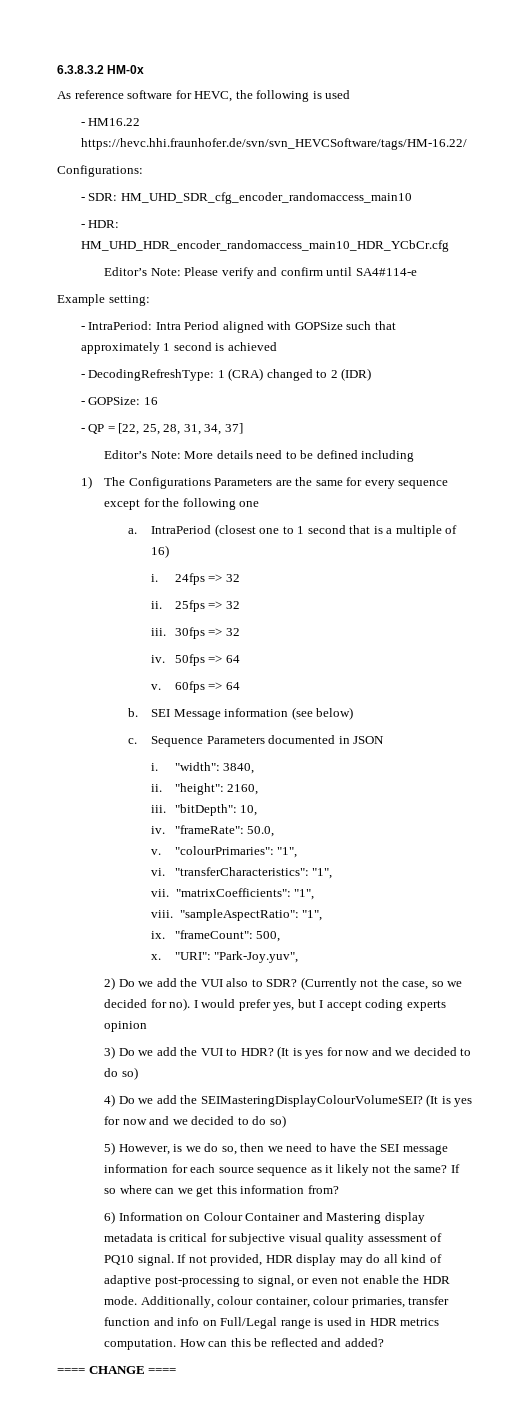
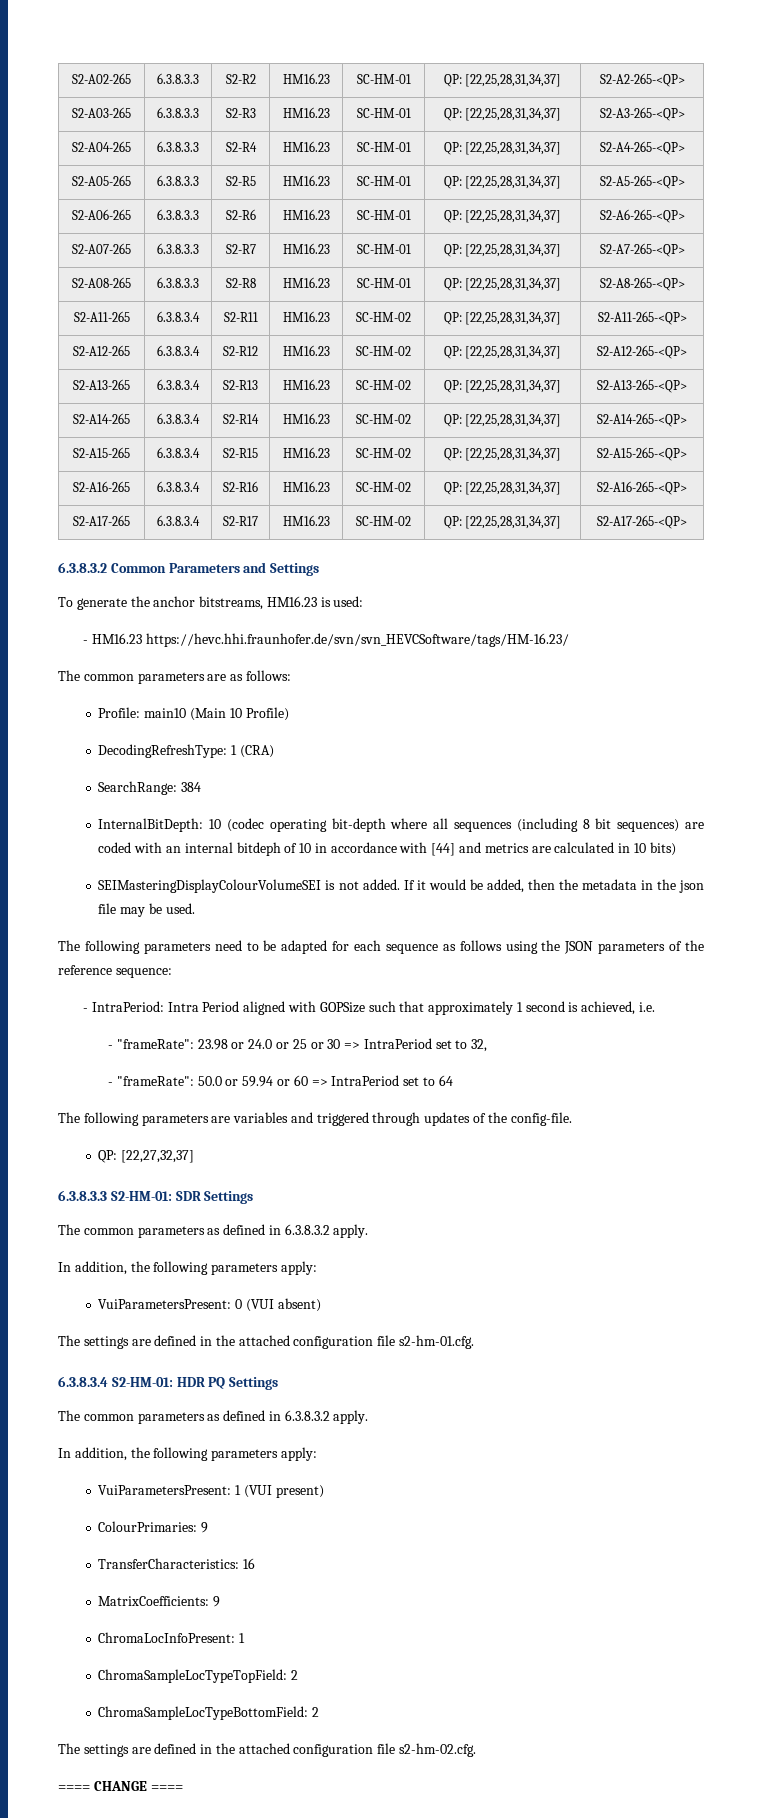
[57,65,145,74] [57,90,351,102] [80,118,141,126] [80,138,467,150] [57,165,143,177] [80,192,412,204] [80,220,120,228] [80,240,449,252] [104,267,417,279] [57,294,150,306] 6.3.8.3.2 HM-0x // As reference software for HEVC, the following is used // - HM16.22 https://hevc.hhi.fraunhofer.de/svn/svn_HEVCSoftware/tags/HM-16.22/ // Configurations: // - SDR: HM_UHD_SDR_cfg_encoder_randomaccess_main10 // - HDR: HM_UHD_HDR_encoder_randomaccess_main10_HDR_YCbCr.cfg // Editor’s Note: Please verify and confirm until SA4#114-e // Example setting: -> [72,73,131,84] [157,73,199,84] [225,74,256,84] [282,73,330,84] [356,74,411,84] [443,74,562,87] [599,73,685,87] [72,107,131,118] [157,107,199,118] [225,108,256,118] [282,107,330,118] [356,108,411,118] [443,108,562,121] [599,107,685,121] [72,141,131,152] [157,141,199,152] [225,142,257,152] [282,141,330,152] [356,142,411,152] [443,142,562,155] [599,141,685,155] [72,175,131,186] [157,175,199,186] [225,176,256,186] [282,175,330,186] [356,176,411,186] [443,176,562,189] [599,175,685,189] [72,209,131,220] [157,209,199,220] [225,209,256,220] [282,209,330,220] [356,210,411,220] [443,210,562,223] [599,209,685,223] [72,243,131,254] [157,243,199,254] [225,244,256,254] [282,243,330,254] [356,244,411,254] [443,244,562,257] [599,243,685,257] [72,277,131,288] [157,277,199,288] [225,278,256,288] [282,277,330,288] [356,278,411,288] [443,278,562,291] [599,277,685,291] [73,311,130,322] [157,311,200,322] [223,312,258,322] [282,311,330,322] [356,312,411,322] [443,312,562,325] [597,311,687,325] [73,345,130,356] [157,345,200,356] [223,346,258,356] [282,345,330,356] [356,346,411,356] [443,346,562,359] [597,345,687,359] [73,379,130,390] [157,379,200,390] [223,380,258,390] [282,379,330,390] [356,380,411,390] [443,380,562,393] [597,379,687,393] [73,413,130,424] [157,413,200,424] [223,414,259,424] [282,413,330,424] [356,414,411,424] [443,414,562,427] [597,413,687,427] [73,447,130,458] [157,447,200,458] [223,448,258,458] [282,447,330,458] [356,448,411,458] [443,448,562,461] [597,447,687,461] [73,481,130,492] [157,481,200,492] [223,481,258,492] [282,481,330,492] [356,482,411,492] [443,482,562,495] [597,481,687,495] [73,515,130,526] [157,515,200,526] [223,516,258,526] [282,515,330,526] [356,516,411,526] [443,516,562,529] [597,515,687,529] [58,562,320,576] [58,596,364,610] [83,633,569,647] [58,670,291,684] [98,707,289,721] [98,744,274,758] [98,781,202,795] [98,818,705,832] [98,842,676,856] [98,879,705,893] [98,903,195,917] [58,940,704,954] [58,965,172,978] S2-A02-265 | 6.3.8.3.3 | S2-R2 | HM16.23 | SC-HM-01 | QP: [22,25,28,31,34,37] | S2-A2-265-<QP> // S2-A03-265 | 6.3.8.3.3 | S2-R3 | HM16.23 | SC-HM-01 | QP: [22,25,28,31,34,37] | S2-A3-265-<QP> // S2-A04-265 | 6.3.8.3.3 | S2-R4 | HM16.23 | SC-HM-01 | QP: [22,25,28,31,34,37] | S2-A4-265-<QP> // S2-A05-265 | 6.3.8.3.3 | S2-R5 | HM16.23 | SC-HM-01 | QP: [22,25,28,31,34,37] | S2-A5-265-<QP> // S2-A06-265 | 6.3.8.3.3 | S2-R6 | HM16.23 | SC-HM-01 | QP: [22,25,28,31,34,37] | S2-A6-265-<QP> // S2-A07-265 | 6.3.8.3.3 | S2-R7 | HM16.23 | SC-HM-01 | QP: [22,25,28,31,34,37] | S2-A7-265-<QP> // S2-A08-265 | 6.3.8.3.3 | S2-R8 | HM16.23 | SC-HM-01 | QP: [22,25,28,31,34,37] | S2-A8-265-<QP> // S2-A11-265 | 6.3.8.3.4 | S2-R11 | HM16.23 | SC-HM-02 | QP: [22,25,28,31,34,37] | S2-A11-265-<QP> // S2-A12-265 | 6.3.8.3.4 | S2-R12 | HM16.23 | SC-HM-02 | QP: [22,25,28,31,34,37] | S2-A12-265-<QP> // S2-A13-265 | 6.3.8.3.4 | S2-R13 | HM16.23 | SC-HM-02 | QP: [22,25,28,31,34,37] | S2-A13-265-<QP> // S2-A14-265 | 6.3.8.3.4 | S2-R14 | HM16.23 | SC-HM-02 | QP: [22,25,28,31,34,37] | S2-A14-265-<QP> // S2-A15-265 | 6.3.8.3.4 | S2-R15 | HM16.23 | SC-HM-02 | QP: [22,25,28,31,34,37] | S2-A15-265-<QP> // S2-A16-265 | 6.3.8.3.4 | S2-R16 | HM16.23 | SC-HM-02 | QP: [22,25,28,31,34,37] | S2-A16-265-<QP> // S2-A17-265 | 6.3.8.3.4 | S2-R17 | HM16.23 | SC-HM-02 | QP: [22,25,28,31,34,37] | S2-A17-265-<QP> // 6.3.8.3.2 Common Parameters and Settings // To generate the anchor bitstreams, HM16.23 is used: // - HM16.23 https://hevc.hhi.fraunhofer.de/svn/svn_HEVCSoftware/tags/HM-16.23/ // The common parameters are as follows: // Profile: main10 (Main 10 Profile) // DecodingRefreshType: 1 (CRA) // SearchRange: 384 // InternalBitDepth: 10 (codec operating bit-depth where all sequences (including 8 bit sequences) are coded with an internal bitdeph of 10 in accordance with [44] and metrics are calculated in 10 bits) // SEIMasteringDisplayColourVolumeSEI is not added. If it would be added, then the metadata in the json file may be used. // The following parameters need to be adapted for each sequence as follows using the JSON parameters of the reference sequence:
[227,342,277,351] [80,368,372,381] [80,397,158,405] [80,423,243,435] [104,450,415,462] [80,476,449,489] [104,498,260,510] [127,524,458,537] [151,545,170,558] [151,573,240,585] [151,600,240,612] [151,627,240,639] [151,654,240,666] [151,681,240,693] [127,707,354,720] [127,735,385,747] [151,762,255,774] [151,783,259,795] [151,804,258,816] [151,825,275,837] [151,846,298,858] [151,867,333,879] [151,888,315,900] [151,909,323,921] [151,930,281,942] [151,951,299,963] [104,977,463,990] [104,998,446,1011] [104,1021,148,1032] [104,1046,472,1059] [104,1067,138,1080] [104,1094,473,1107] [104,1115,286,1128] [104,1142,448,1155] [104,1164,460,1176] [104,1185,339,1197] [104,1211,425,1224] [104,1233,443,1245] [104,1254,442,1266] [104,1275,450,1287] [104,1296,450,1308] [104,1317,440,1329] [104,1338,384,1350] achieved // - DecodingRefreshType: 1 (CRA) changed to 2 (IDR) // - GOPSize: 16 // - QP = [22, 25, 28, 31, 34, 37] // Editor’s Note: More details need to be defined including // 1) The Configurations Parameters are the same for every sequence except for the following one // a. IntraPeriod (closest one to 1 second that is a multiple of 16) // i. 24fps => 32 // ii. 25fps => 32 // iii. 30fps => 32 // iv. 50fps => 64 // v. 60fps => 64 // b. SEI Message information (see below) // c. Sequence Parameters documented in JSON // i. "width": 3840, // ii. "height": 2160, // iii. "bitDepth": 10, // iv. "frameRate": 50.0, // v. "colourPrimaries": "1", // vi. "transferCharacteristics": "1", // vii. "matrixCoefficients": "1", // viii. "sampleAspectRatio": "1", // ix. "frameCount": 500, // x. "URI": "Park-Joy.yuv", // 2) Do we add the VUI also to SDR? (Currently not the case, so we decided for no). I would prefer yes, but I accept coding experts opinion // 3) Do we add the VUI to HDR? (It is yes for now and we decided to do so) // 4) Do we add the SEIMasteringDisplayColourVolumeSEI? (It is yes for now and we decided to do so) // 5) However, is we do so, then we need to have the SEI message information for each source sequence as it likely not the same? If so where can we get this information from? // 6) Information on Colour Container and Mastering display metadata is critical for subjective visual quality assessment of PQ10 signal. If not provided, HDR display may do all kind of adaptive post-processing to signal, or even not enable the HDR mode. Additionally, colour container, colour primaries, transfer function and info on Full/Legal range is used in HDR metrics computation. How can this be reflected and added? -> [581,1001,655,1015] [108,1038,488,1052] [108,1075,453,1087] [58,1112,572,1126] [98,1150,195,1163] [58,1190,254,1204] [58,1224,369,1238] [58,1261,317,1275] [98,1298,321,1312] [58,1335,475,1349] [58,1376,279,1390] [58,1410,369,1424] [58,1447,317,1461] [98,1485,324,1498] [98,1521,209,1533] [98,1558,256,1569] [98,1596,221,1607] [98,1632,246,1643] [98,1669,299,1683] [98,1706,320,1720] [58,1743,477,1757] achieved, i.e. // - "frameRate": 23.98 or 24.0 or 25 or 30 => IntraPeriod set to 32, // - "frameRate": 50.0 or 59.94 or 60 => IntraPeriod set to 64 // The following parameters are variables and triggered through updates of the config-file. // QP: [22,27,32,37] // 6.3.8.3.3 S2-HM-01: SDR Settings // The common parameters as defined in 6.3.8.3.2 apply. // In addition, the following parameters apply: // VuiParametersPresent: 0 (VUI absent) // The settings are defined in the attached configuration file s2-hm-01.cfg. // 6.3.8.3.4 S2-HM-01: HDR PQ Settings // The common parameters as defined in 6.3.8.3.2 apply. // In addition, the following parameters apply: // VuiParametersPresent: 1 (VUI present) // ColourPrimaries: 9 // TransferCharacteristics: 16 // MatrixCoefficients: 9 // ChromaLocInfoPresent: 1 // ChromaSampleLocTypeTopField: 2 // ChromaSampleLocTypeBottomField: 2 // The settings are defined in the attached configuration file s2-hm-02.cfg.

